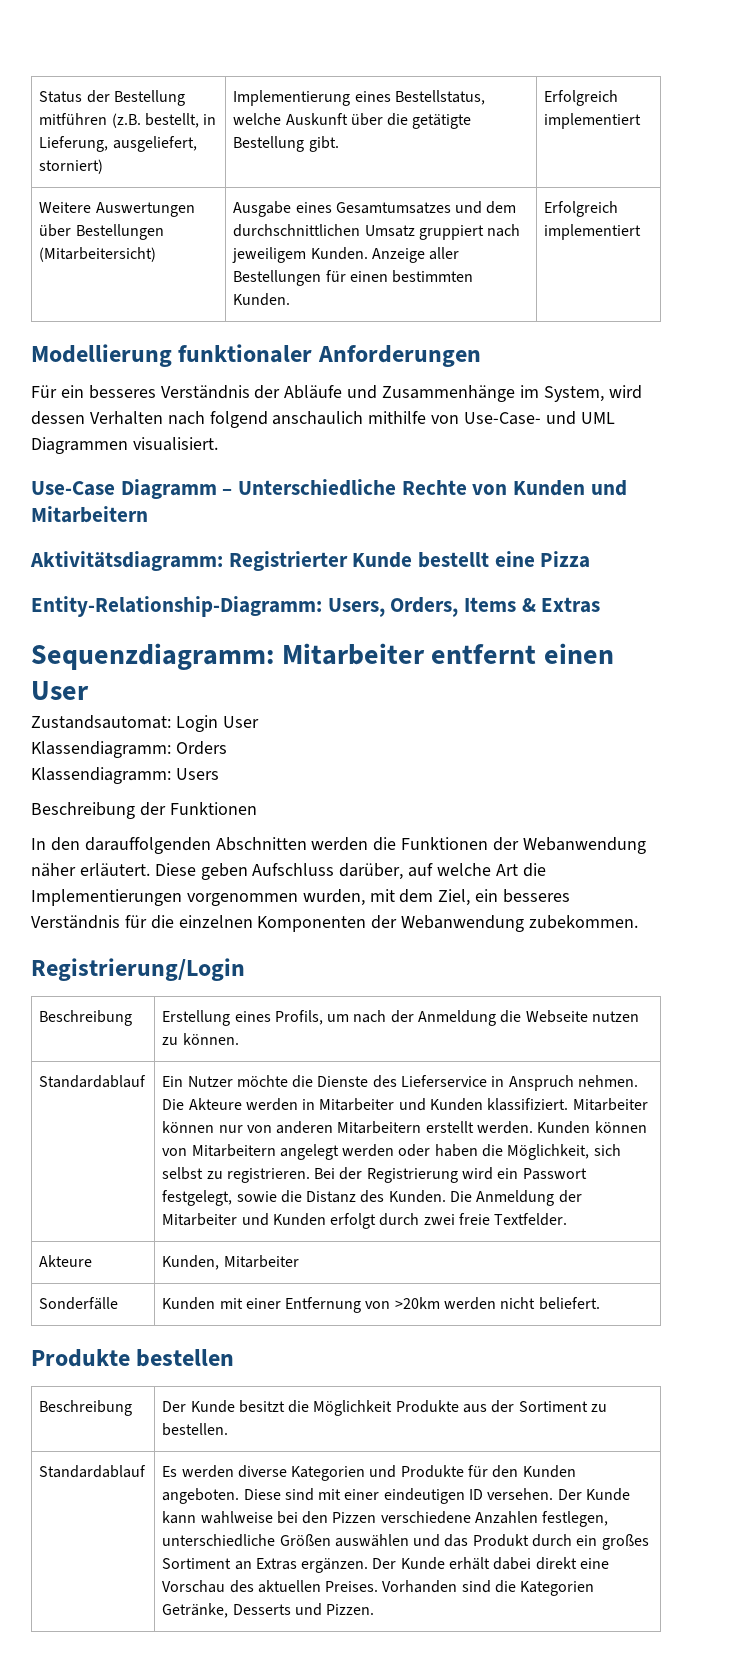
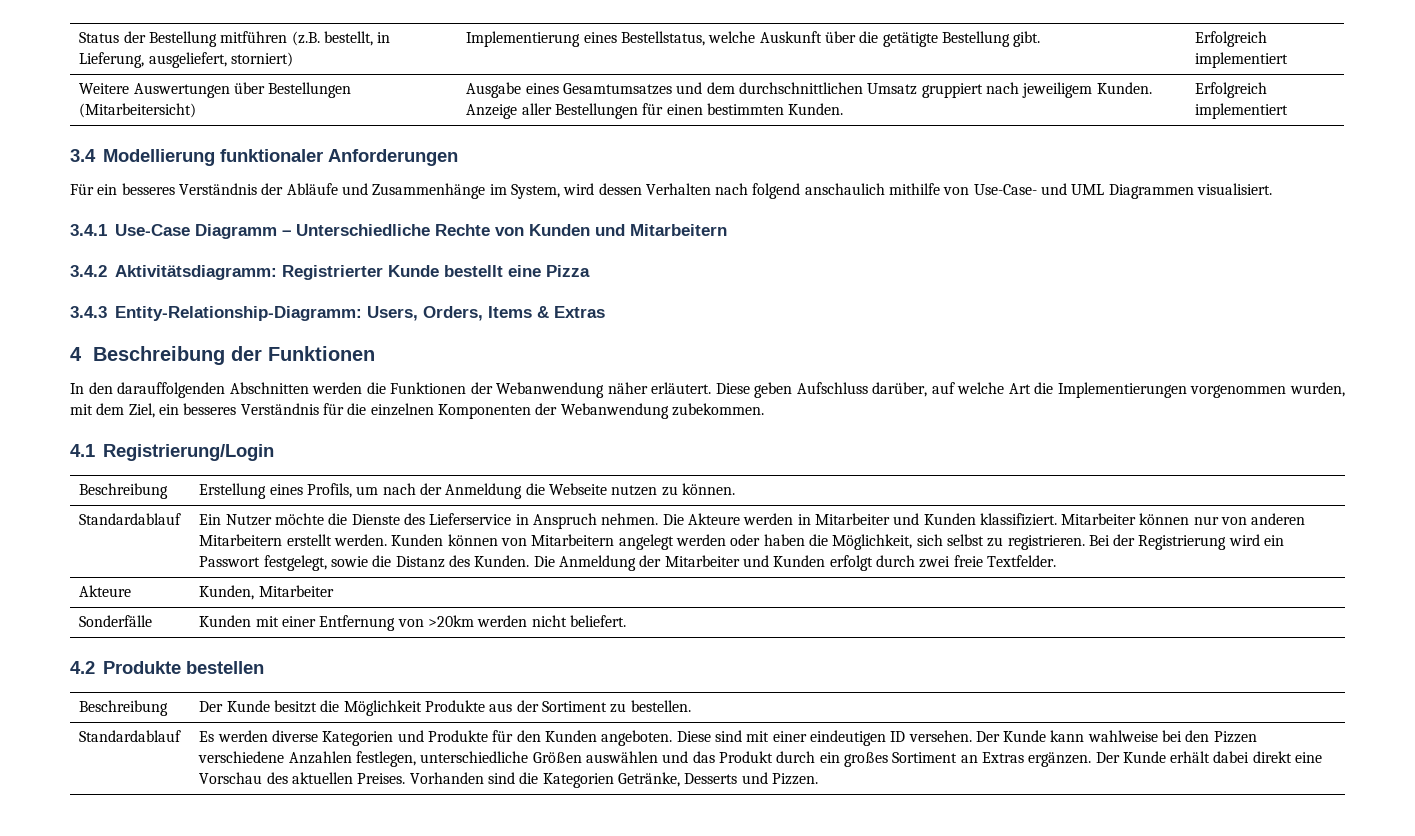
(642, 232) none -> [70,149,96,162] 3.4
(218, 444) none -> [70,224,107,236] 3.4.1
(148, 514) none -> [70,265,107,277] 3.4.2
(591, 559) none -> [70,306,107,318] 3.4.3
[31,643,614,670] [31,681,89,700] [31,715,259,732] [31,741,227,758] [31,767,219,784] Sequenzdiagramm: Mitarbeiter entfernt einen User // Zustandsautomat: Login User // Klassendiagramm: Orders // Klassendiagramm: Users // -> [70,347,82,361] 4
(639, 922) none -> [70,444,95,457] 4.1
(600, 1303) none -> [70,661,95,674] 4.2

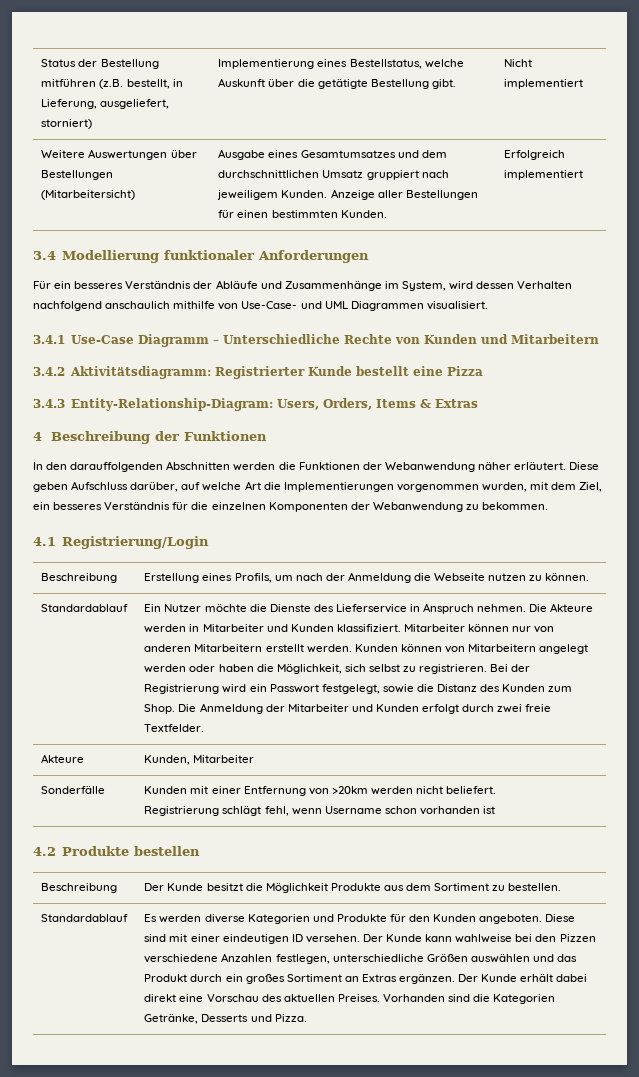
[1195,31,1268,47] Erfolgreich -> [504,59,533,67] Nicht
[715,183,801,199] nach folgend -> [33,301,102,311] nachfolgend
[115,306,362,321] Entity-Relationship-Diagramm: -> [70,398,273,411] Entity-Relationship-Diagram:
[671,403,764,416] zubekommen. -> [465,502,549,510] zu bekommen.
[474,555,530,567] Kunden. -> [502,684,573,692] [144,704,176,714] Kunden zum Shop.
(626, 621) none -> [144,806,496,816] // Registrierung schlägt fehl, wenn Username schon vorhanden ist
[516,700,539,712] der -> [406,883,432,891] dem
[771,773,818,785] Pizzen. -> [274,1014,307,1022] Pizza.

